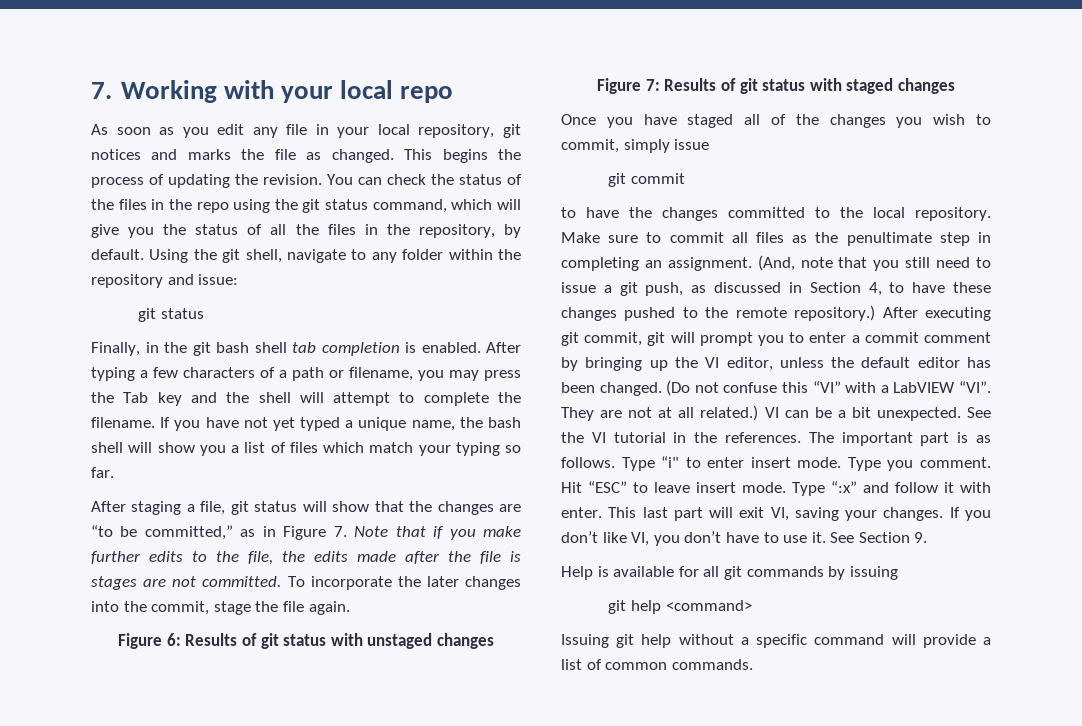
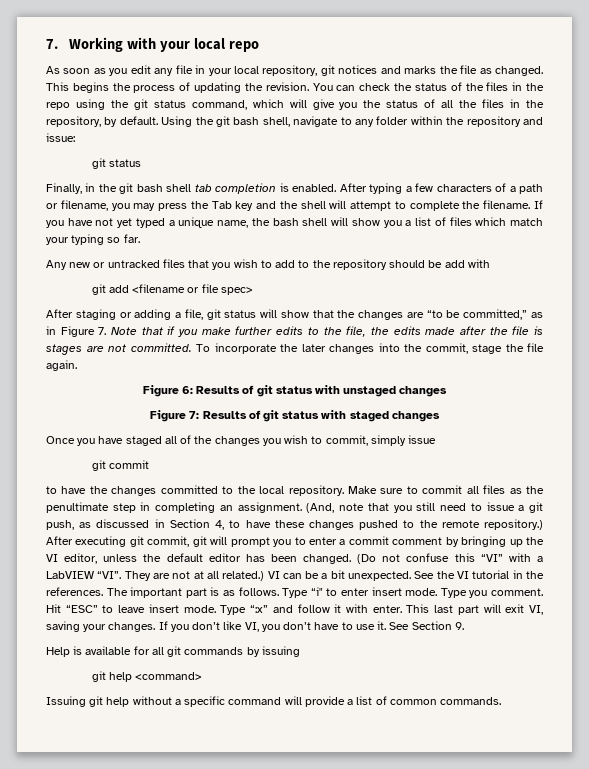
(241, 256) none -> [233,117,260,125] bash
(114, 472) none -> [46,259,490,270] [91,284,253,295] // Any new or untracked files that you wish to add to the repository should be add with // git add <filename or file spec>
(182, 508) none -> [119,309,172,320] or adding

